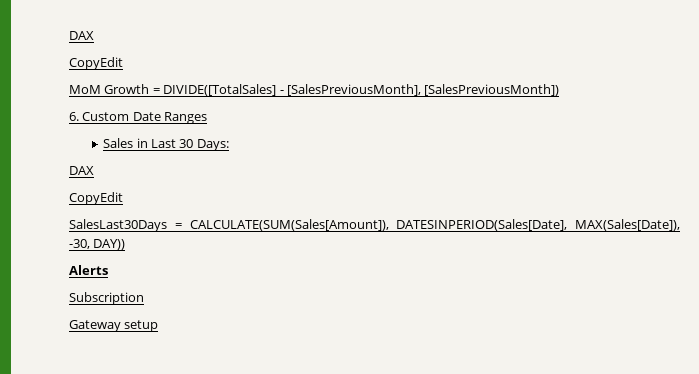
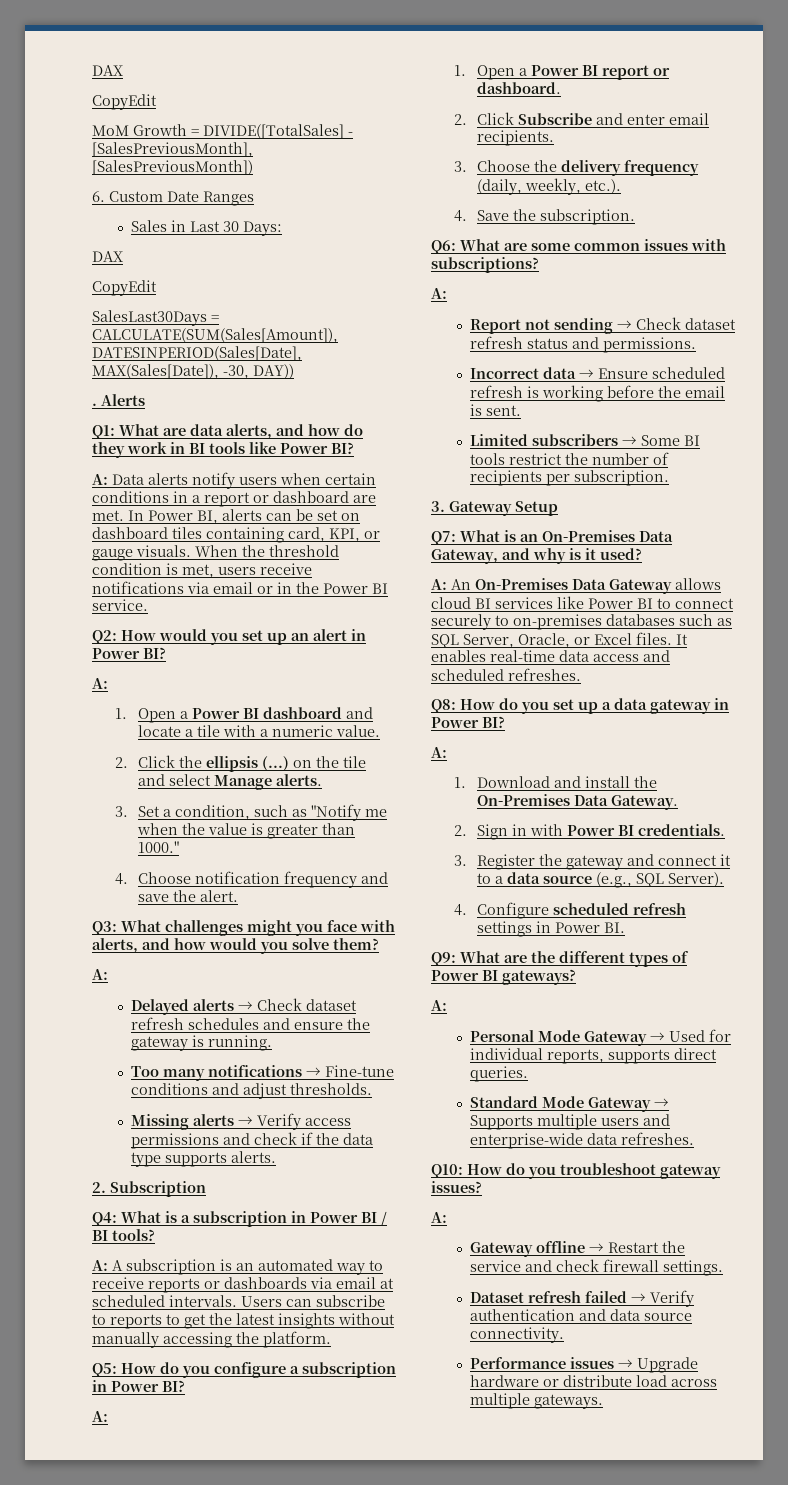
(126, 244) none -> [92,403,97,406] .
[69,292,144,305] [69,320,159,332] Subscription // Gateway setup -> [92,424,363,439] [92,442,354,458] [92,472,376,489] [92,491,376,507] [92,509,360,524] [92,527,380,543] [92,545,339,561] [92,563,312,578] [92,581,388,594] [92,599,148,611] [92,629,366,645] [92,647,166,659] [92,678,108,689] [115,707,374,723] [138,725,381,737] [115,755,367,772] [138,774,323,790] [115,804,388,821] [137,823,356,839] [138,841,180,853] [115,871,389,888] [138,890,239,902] [92,920,395,936] [92,938,379,954] [92,969,108,980] [131,998,358,1015] [131,1017,371,1030] [131,1035,273,1051] [131,1065,395,1081] [131,1083,373,1099] [131,1113,352,1130] [131,1132,374,1149] [131,1151,277,1167] [92,1181,206,1197] [92,1211,387,1227] [92,1229,155,1241] [92,1259,383,1275] [92,1277,394,1293] [92,1295,385,1307] [92,1313,395,1329] [92,1331,331,1348] [92,1362,396,1378] [92,1380,185,1392] [92,1411,108,1422] [454,65,671,80] [477,82,562,94] [454,112,710,125] [477,130,555,146] [454,160,700,176] [477,178,622,195] [454,209,636,225] [431,239,726,254] [431,257,539,273] [431,288,447,299] [470,317,737,334] [470,336,697,353] [470,367,726,379] [470,385,726,402] [470,404,522,416] [470,434,701,446] [470,452,670,465] [470,470,670,486] [431,501,558,516] [431,530,673,545] [431,548,642,564] [431,578,721,594] [431,596,734,609] [431,614,732,630] [431,632,688,648] [431,650,670,662] [431,668,581,681] [431,698,729,714] [431,716,505,728] [431,747,447,758] [454,776,658,788] [477,794,679,810] [454,824,726,840] [454,854,732,870] [477,872,725,888] [454,902,687,919] [477,921,626,937] [431,951,689,967] [431,969,576,985] [431,1000,447,1011] [470,1029,732,1046] [470,1048,718,1064] [470,1066,529,1082] [470,1096,670,1112] [470,1114,671,1130] [470,1132,695,1149] [431,1163,721,1179] [431,1181,482,1193] [431,1212,447,1223] [470,1241,686,1257] [470,1259,724,1276] [470,1290,695,1307] [470,1309,693,1321] [470,1327,565,1343] [470,1357,699,1373] [470,1375,718,1387] [470,1393,604,1409] Q1: What are data alerts, and how do they work in BI tools like Power BI? // A: Data alerts notify users when certain conditions in a report or dashboard are met. In Power BI, alerts can be set on dashboard tiles containing card, KPI, or gauge visuals. When the threshold condition is met, users receive notifications via email or in the Power BI service. // Q2: How would you set up an alert in Power BI? // A: // 1. Open a Power BI dashboard and locate a tile with a numeric value. // 2. Click the ellipsis (...) on the tile and select Manage alerts. // 3. Set a condition, such as "Notify me when the value is greater than 1000." // 4. Choose notification frequency and save the alert. // Q3: What challenges might you face with alerts, and how would you solve them? // A: // Delayed alerts → Check dataset refresh schedules and ensure the gateway is running. // Too many notifications → Fine-tune conditions and adjust thresholds. // Missing alerts → Verify access permissions and check if the data type supports alerts. // 2. Subscription // Q4: What is a subscription in Power BI / BI tools? // A: A subscription is an automated way to receive reports or dashboards via email at scheduled intervals. Users can subscribe to reports to get the latest insights without manually accessing the platform. // Q5: How do you configure a subscription in Power BI? // A: // 1. Open a Power BI report or dashboard. // 2. Click Subscribe and enter email recipients. // 3. Choose the delivery frequency (daily, weekly, etc.). // 4. Save the subscription. // Q6: What are some common issues with subscriptions? // A: // Report not sending → Check dataset refresh status and permissions. // Incorrect data → Ensure scheduled refresh is working before the email is sent. // Limited subscribers → Some BI tools restrict the number of recipients per subscription. // 3. Gateway Setup // Q7: What is an On-Premises Data Gateway, and why is it used? // A: An On-Premises Data Gateway allows cloud BI services like Power BI to connect securely to on-premises databases such as SQL Server, Oracle, or Excel files. It enables real-time data access and scheduled refreshes. // Q8: How do you set up a data gateway in Power BI? // A: // 1. Download and install the On-Premises Data Gateway. // 2. Sign in with Power BI credentials. // 3. Register the gateway and connect it to a data source (e.g., SQL Server). // 4. Configure scheduled refresh settings in Power BI. // Q9: What are the different types of Power BI gateways? // A: // Personal Mode Gateway → Used for individual reports, supports direct queries. // Standard Mode Gateway → Supports multiple users and enterprise-wide data refreshes. // Q10: How do you troubleshoot gateway issues? // A: // Gateway offline → Restart the service and check firewall settings. // Dataset refresh failed → Verify authentication and data source connectivity. // Performance issues → Upgrade hardware or distribute load across multiple gateways.

